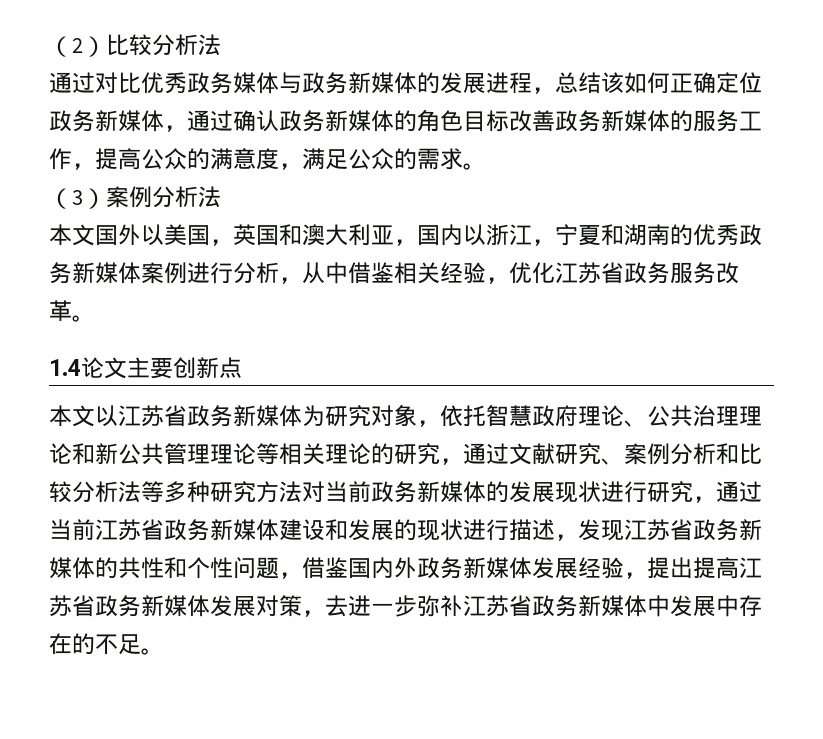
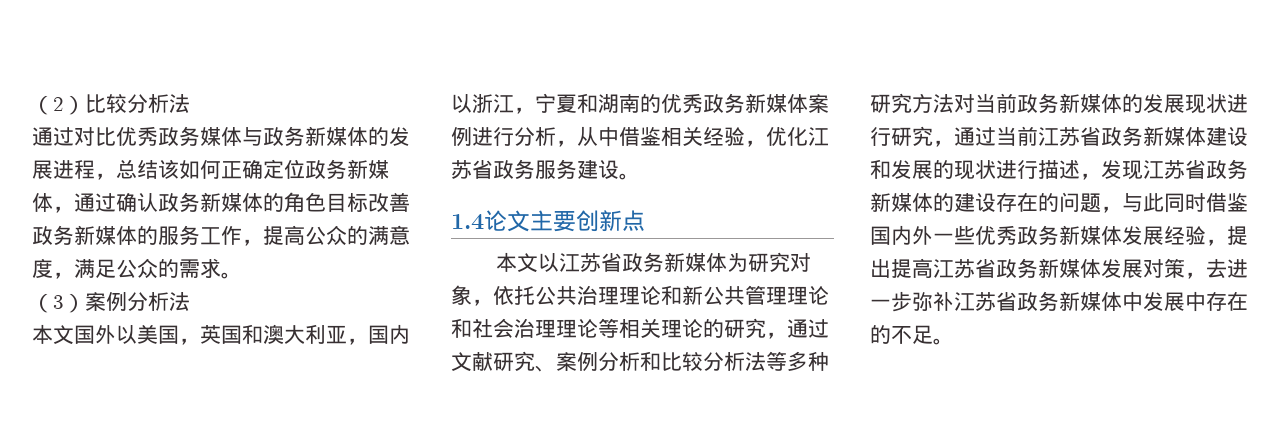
[716,262,739,284] [49,300,72,321] 改革 -> [577,160,619,179] 建设
[486,405,647,427] 智慧政府理论、 -> (535, 295) none
(256, 453) none -> [451,318,598,338] 和社会治理理论
[118,557,302,579] 共性和个性问题， -> [954,192,1206,213] 建设存在的问题，与此同时
(417, 567) none -> [933,225,1017,245] 一些优秀

